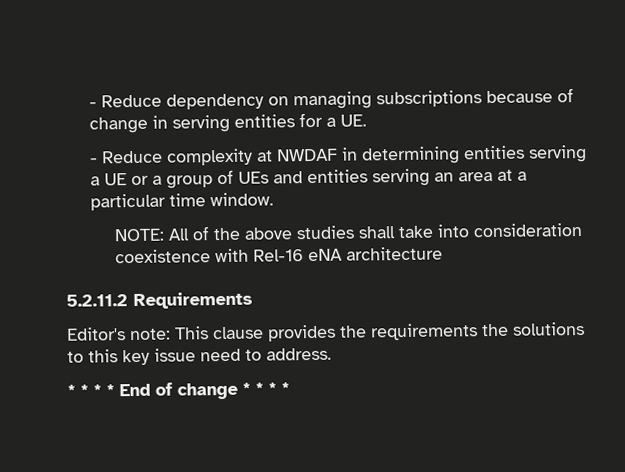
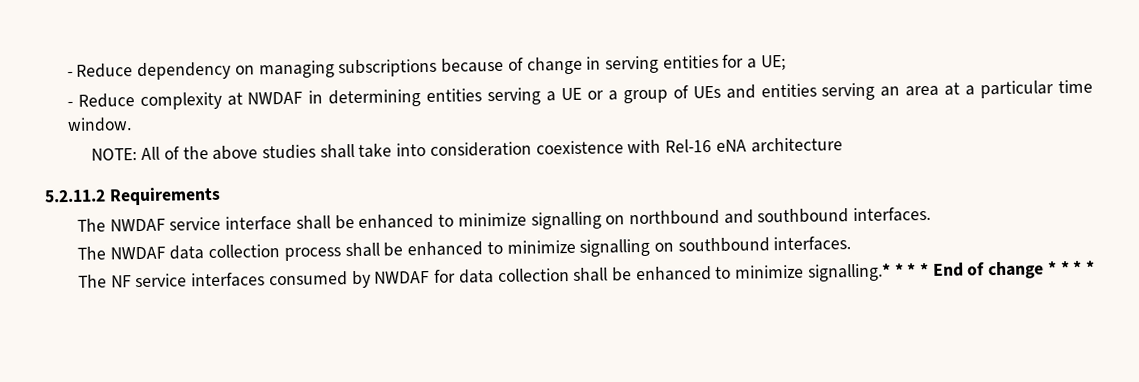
[339,114,367,127] UE. -> [760,54,786,71] UE;
[67,321,585,342] [67,347,332,366] [67,384,76,397] Editor's note: This clause provides the requirements the solutions to this key issue need to address. // * -> [76,206,932,232] [76,236,852,261] [77,263,891,289] The NWDAF service interface shall be enhanced to minimize signalling on northbound and southbound interfaces. // The NWDAF data collection process shall be enhanced to minimize signalling on southbound interfaces. // The NF service interfaces consumed by NWDAF for data collection shall be enhanced to minimize signalling.*

